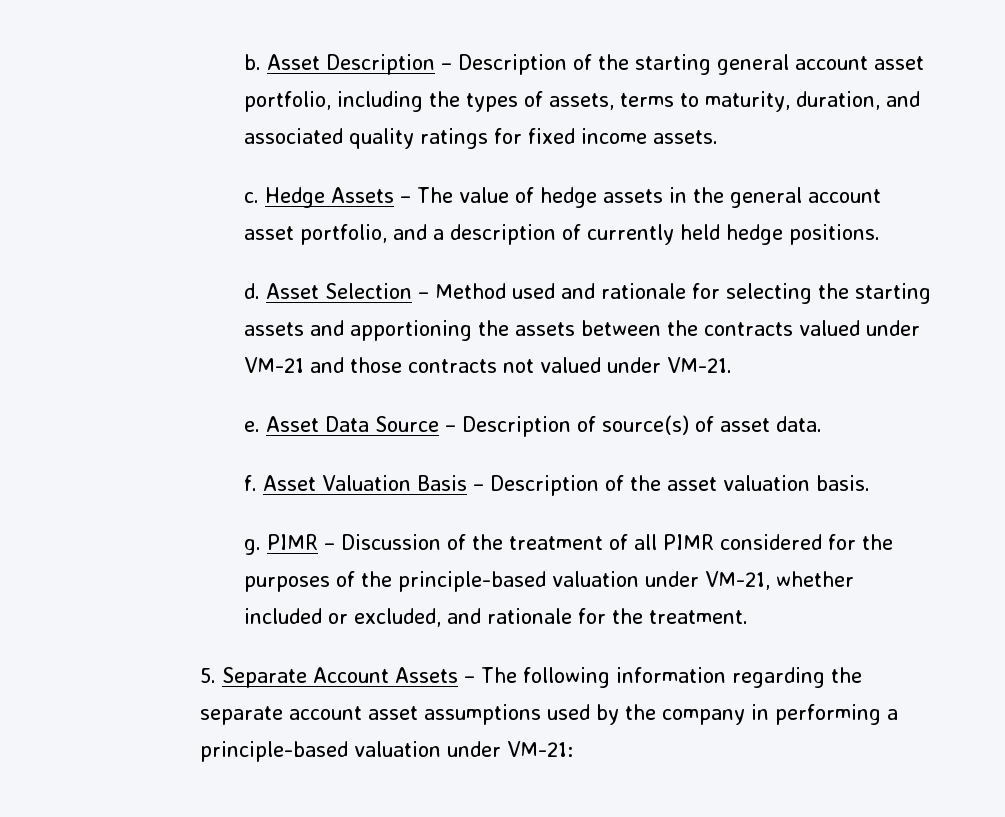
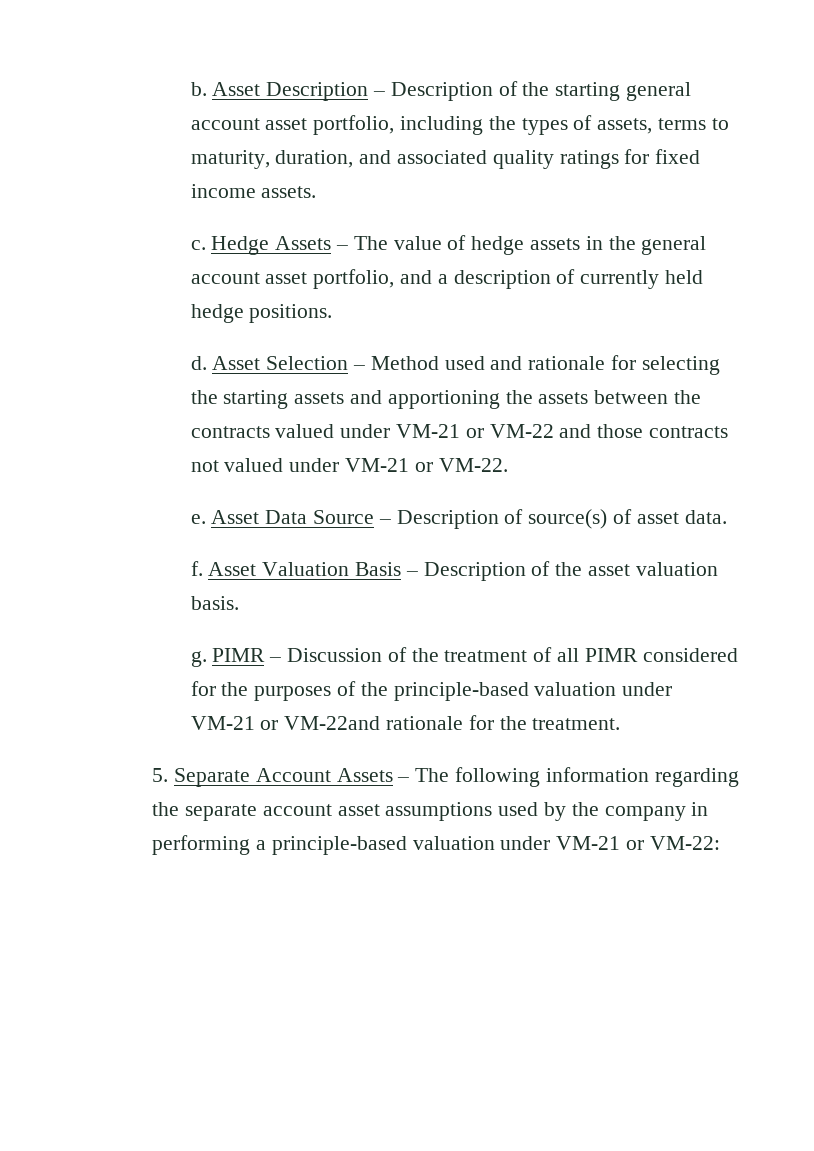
(304, 365) none -> [465,424,554,438] or VM-22
[666,357,732,373] VM-21. -> [345,458,508,472] VM-21 or VM-22.
[704,571,854,590] [243,608,481,627] VM-21, whether included or excluded, and -> [190,716,381,730] VM-21 or VM-22and
[507,741,574,757] VM-21: -> [556,836,720,850] VM-21 or VM-22:

